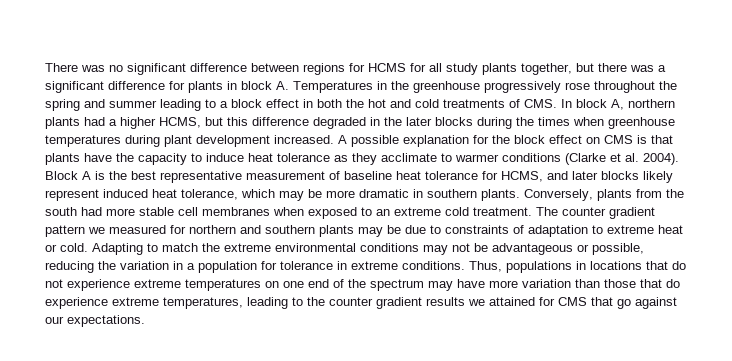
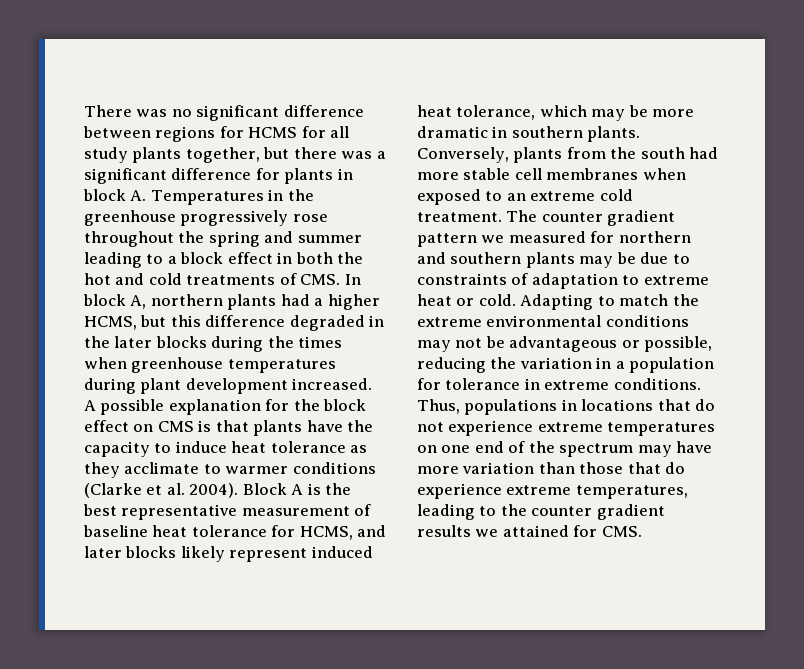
[558,297,677,309] [45,315,145,327] CMS that go against our expectations. -> [601,526,642,537] CMS.

